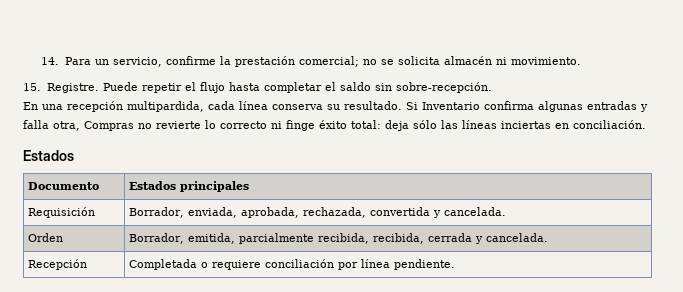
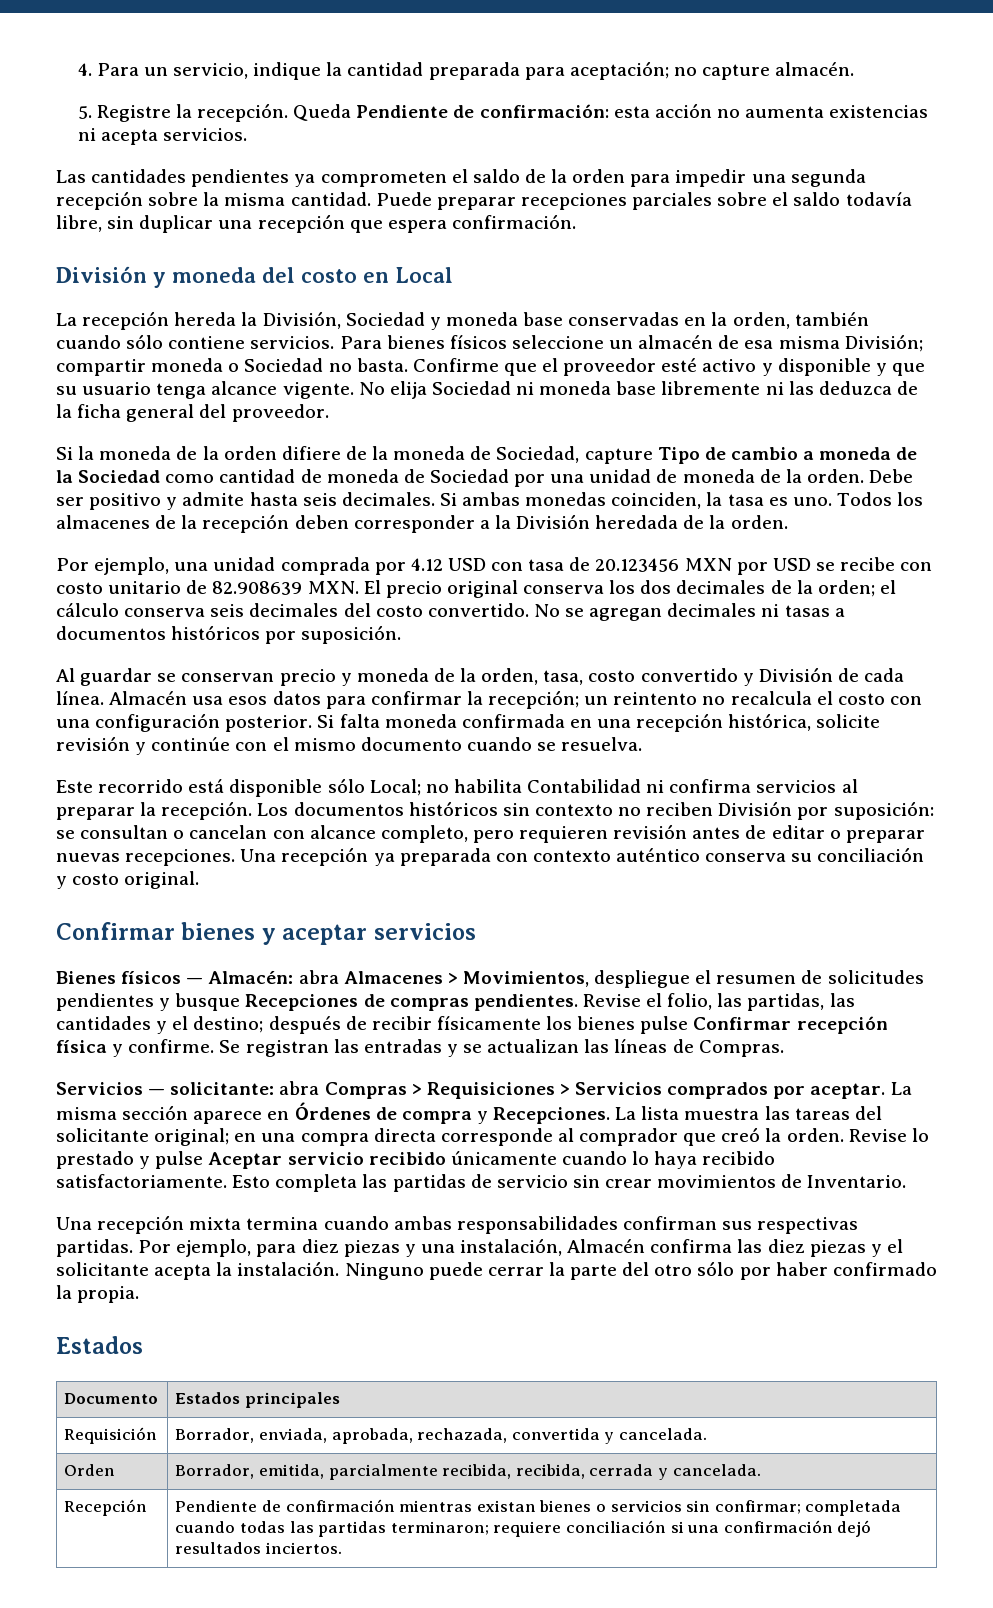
[41,57,60,65] 14. -> [77,63,92,76] 4.
[165,56,581,67] [23,82,492,93] [23,101,648,112] [23,120,646,131] confirme la prestación comercial; no se solicita almacén ni movimiento. // 15. Registre. Puede repetir el flujo hasta completar el saldo sin sobre-recepción. // En una recepción multipardida, cada línea conserva su resultado. Si Inventario confirma algunas entradas y falla otra, Compras no revierte lo correcto ni finge éxito total: deja sólo las líneas inciertas en conciliación. -> [253,61,855,80] [77,103,929,122] [77,128,247,145] [56,169,866,187] [56,191,912,210] [56,214,576,233] [56,266,453,288] [56,311,869,330] [56,334,923,352] [56,358,925,376] [56,381,918,399] [56,404,329,422] [56,446,918,464] [56,469,914,487] [56,492,924,510] [56,514,788,533] [56,557,933,575] [56,580,896,598] [56,603,845,621] [56,625,402,644] [56,667,905,686] [56,690,922,709] [56,713,881,732] [56,736,643,755] [56,778,858,797] [56,801,934,820] [56,824,925,843] [56,847,925,866] [56,871,200,889] [56,922,476,945] [56,970,924,988] [56,993,855,1011] [56,1016,888,1034] [56,1039,784,1057] [56,1081,912,1099] [56,1102,882,1124] [56,1127,929,1146] [56,1151,776,1169] [56,1174,907,1192] [56,1215,859,1234] [56,1238,903,1257] [56,1261,937,1280] [56,1285,140,1303] indique la cantidad preparada para aceptación; no capture almacén. // 5. Registre la recepción. Queda Pendiente de confirmación: esta acción no aumenta existencias ni acepta servicios. // Las cantidades pendientes ya comprometen el saldo de la orden para impedir una segunda recepción sobre la misma cantidad. Puede preparar recepciones parciales sobre el saldo todavía libre, sin duplicar una recepción que espera confirmación. // División y moneda del costo en Local // La recepción hereda la División, Sociedad y moneda base conservadas en la orden, también cuando sólo contiene servicios. Para bienes físicos seleccione un almacén de esa misma División; compartir moneda o Sociedad no basta. Confirme que el proveedor esté activo y disponible y que su usuario tenga alcance vigente. No elija Sociedad ni moneda base libremente ni las deduzca de la ficha general del proveedor. // Si la moneda de la orden difiere de la moneda de Sociedad, capture Tipo de cambio a moneda de la Sociedad como cantidad de moneda de Sociedad por una unidad de moneda de la orden. Debe ser positivo y admite hasta seis decimales. Si ambas monedas coinciden, la tasa es uno. Todos los almacenes de la recepción deben corresponder a la División heredada de la orden. // Por ejemplo, una unidad comprada por 4.12 USD con tasa de 20.123456 MXN por USD se recibe con costo unitario de 82.908639 MXN. El precio original conserva los dos decimales de la orden; el cálculo conserva seis decimales del costo convertido. No se agregan decimales ni tasas a documentos históricos por suposición. // Al guardar se conservan precio y moneda de la orden, tasa, costo convertido y División de cada línea. Almacén usa esos datos para confirmar la recepción; un reintento no recalcula el costo con una configuración posterior. Si falta moneda confirmada en una recepción histórica, solicite revisión y continúe con el mismo documento cuando se resuelva. // Este recorrido está disponible sólo Local; no habilita Contabilidad ni confirma servicios al preparar la recepción. Los documentos históricos sin contexto no reciben División por suposición: se consultan o cancelan con alcance completo, pero requieren revisión antes de editar o preparar nuevas recepciones. Una recepción ya preparada con contexto auténtico conserva su conciliación y costo original. // Confirmar bienes y aceptar servicios // Bienes físicos — Almacén: abra Almacenes > Movimientos, despliegue el resumen de solicitudes pendientes y busque Recepciones de compras pendientes. Revise el folio, las partidas, las cantidades y el destino; después de recibir físicamente los bienes pulse Confirmar recepción física y confirme. Se registran las entradas y se actualizan las líneas de Compras. // Servicios — solicitante: abra Compras > Requisiciones > Servicios comprados por aceptar. La misma sección aparece en Órdenes de compra y Recepciones. La lista muestra las tareas del solicitante original; en una compra directa corresponde al comprador que creó la orden. Revise lo prestado y pulse Aceptar servicio recibido únicamente cuando lo haya recibido satisfactoriamente. Esto completa las partidas de servicio sin crear movimientos de Inventario. // Una recepción mixta termina cuando ambas responsabilidades confirman sus respectivas partidas. Por ejemplo, para diez piezas y una instalación, Almacén confirma las diez piezas y el solicitante acepta la instalación. Ninguno puede cerrar la parte del otro sólo por haber confirmado la propia.
[129,259,456,270] Completada o requiere conciliación por línea pendiente. -> [175,1499,902,1516] [175,1520,872,1537] [175,1542,342,1554] Pendiente de confirmación mientras existan bienes o servicios sin confirmar; completada cuando todas las partidas terminaron; requiere conciliación si una confirmación dejó resultados inciertos.

